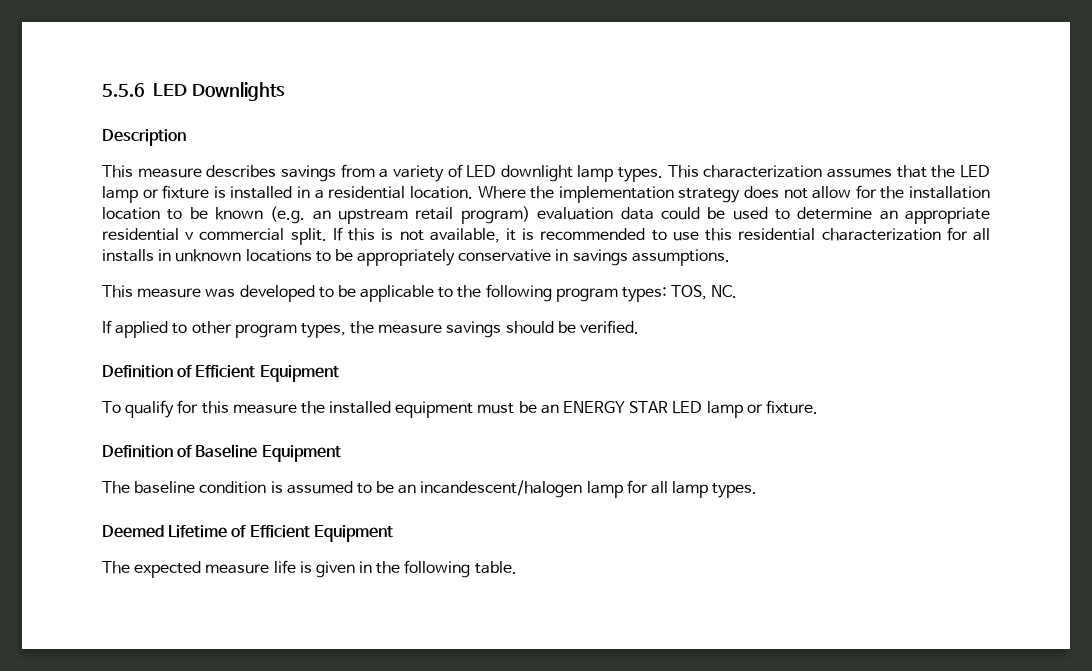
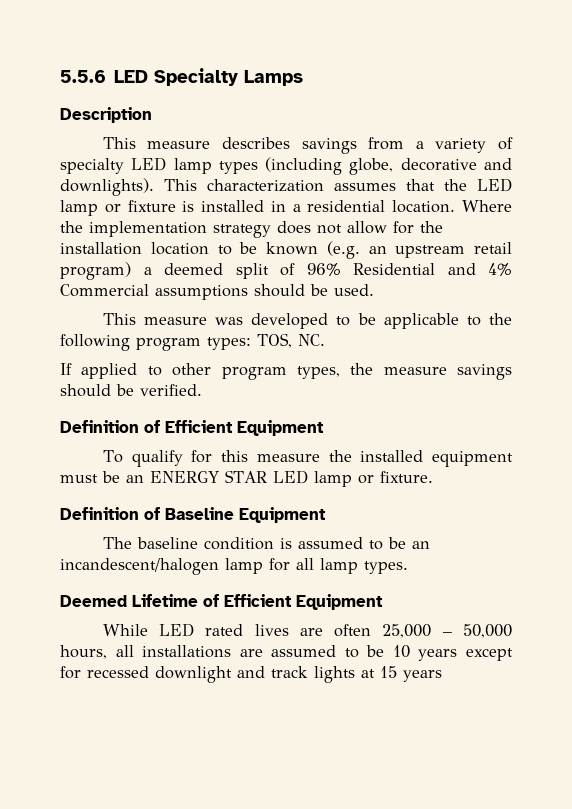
[191,82,285,101] Downlights -> [154,68,304,86] Specialty Lamps
[466,165,664,182] LED downlight lamp types. -> [60,157,512,175] [60,178,154,196] specialty LED lamp types (including globe, decorative and downlights).
[537,207,991,224] [102,227,990,245] [102,249,730,266] evaluation data could be used to determine an appropriate residential v commercial split. If this is not available, it is recommended to use this residential characterization for all installs in unknown locations to be appropriately conservative in savings assumptions. -> [143,263,512,279] [60,284,374,300] a deemed split of 96% Residential and 4% Commercial assumptions should be used.
[102,560,517,578] The expected measure life is given in the following table. -> [102,623,512,638] [60,645,513,661] [60,666,442,683] While LED rated lives are often 25,000 – 50,000 hours, all installations are assumed to be 10 years except for recessed downlight and track lights at 15 years

